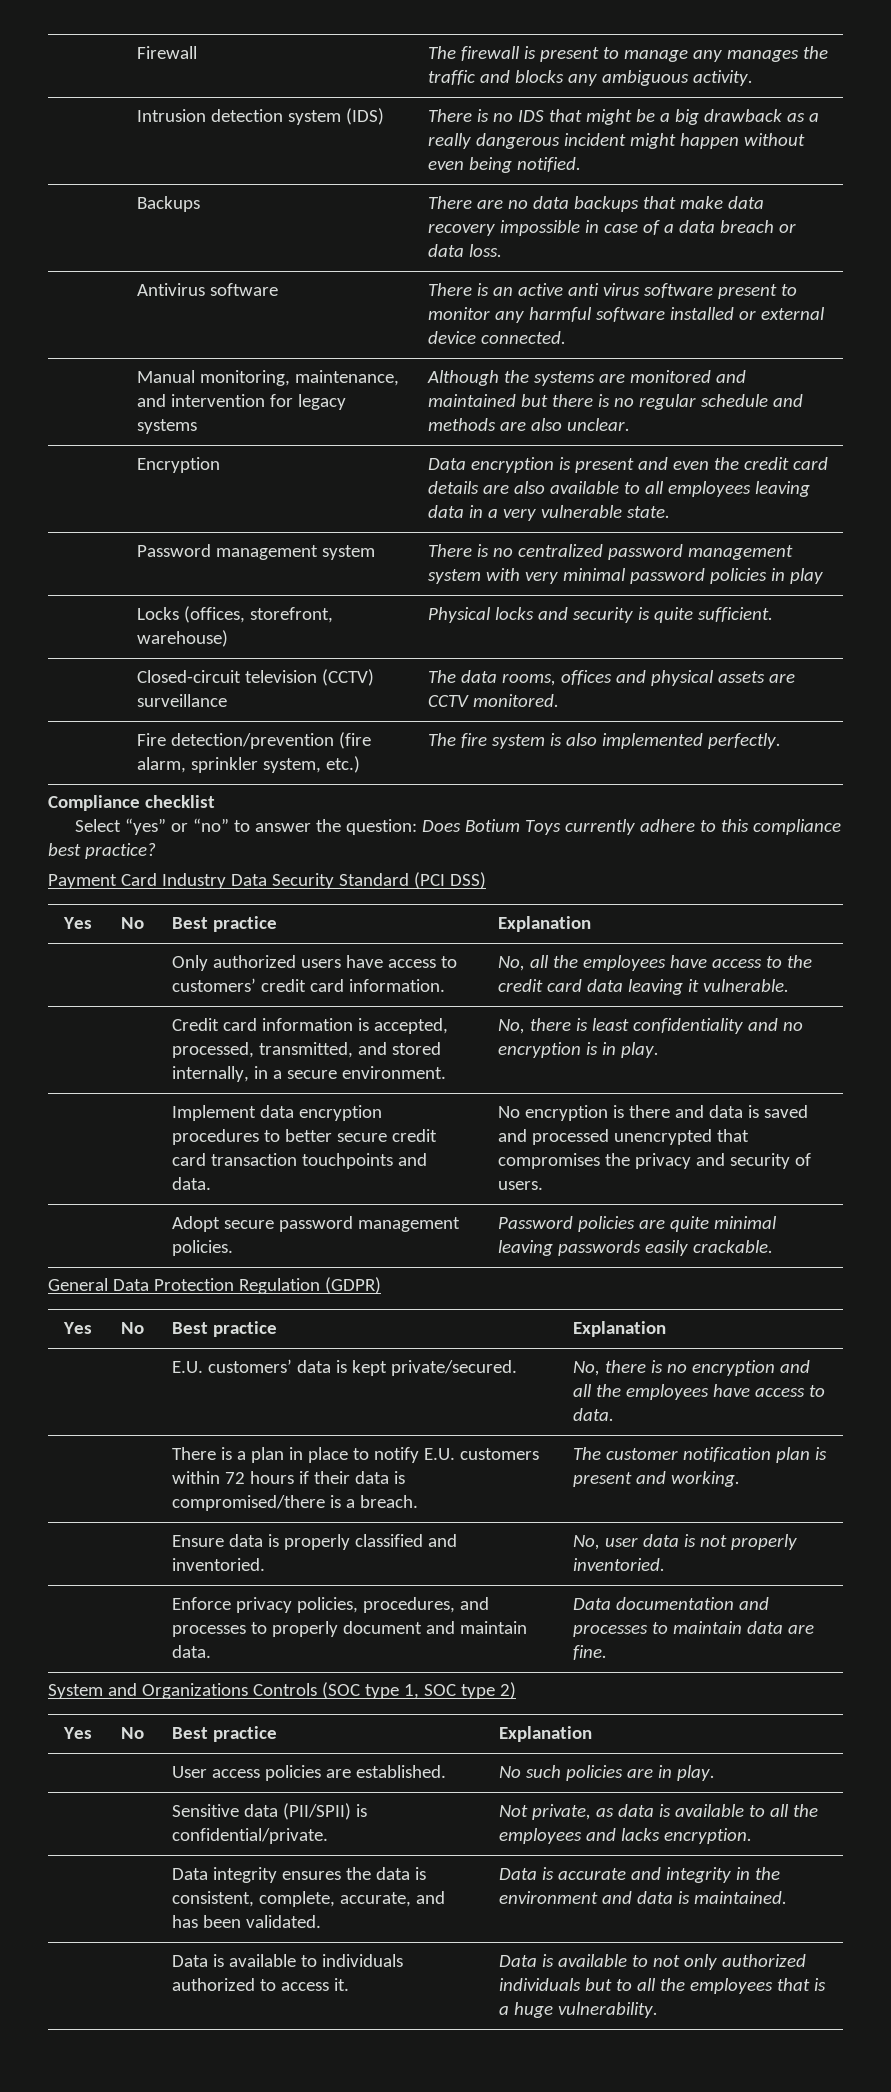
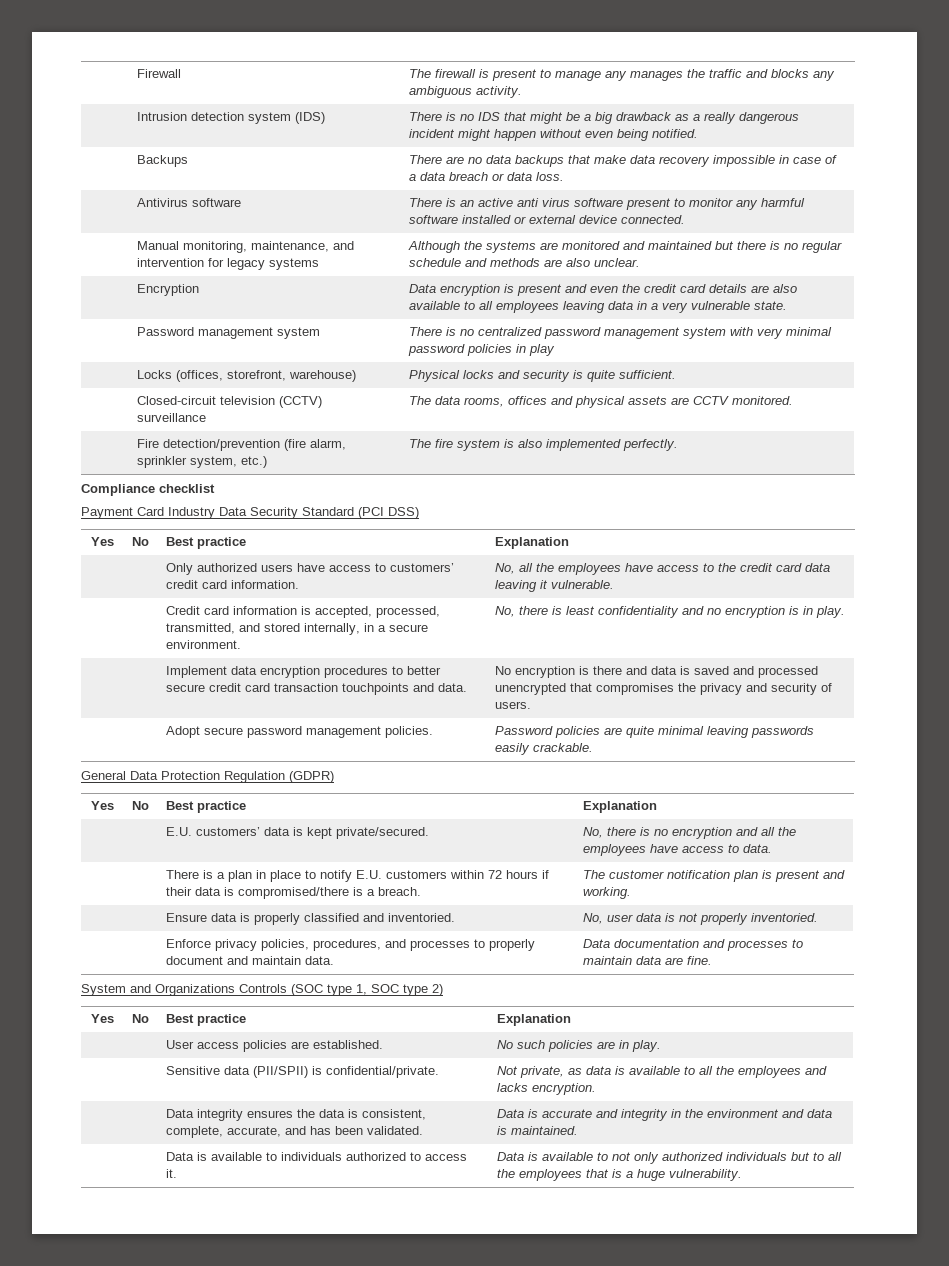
[74,818,841,835] [48,843,156,859] // Select “yes” or “no” to answer the question: Does Botium Toys currently adhere to this compliance best practice? -> (215, 488) none

